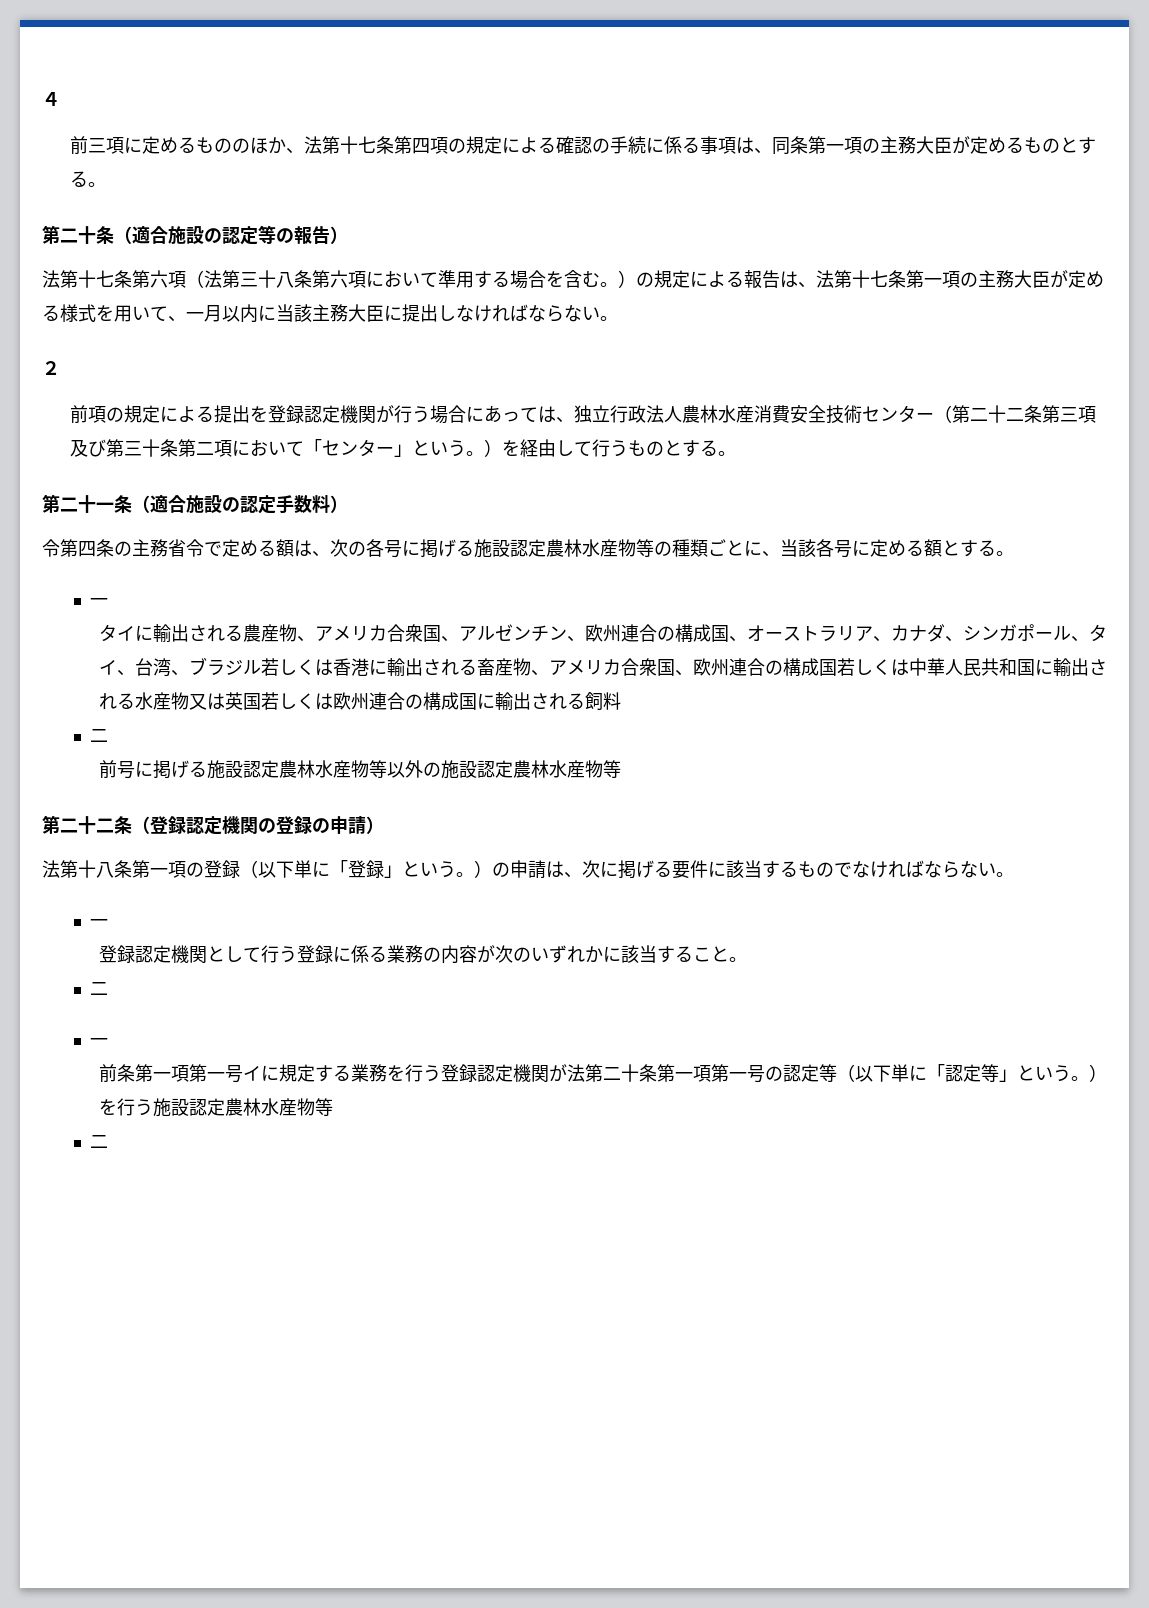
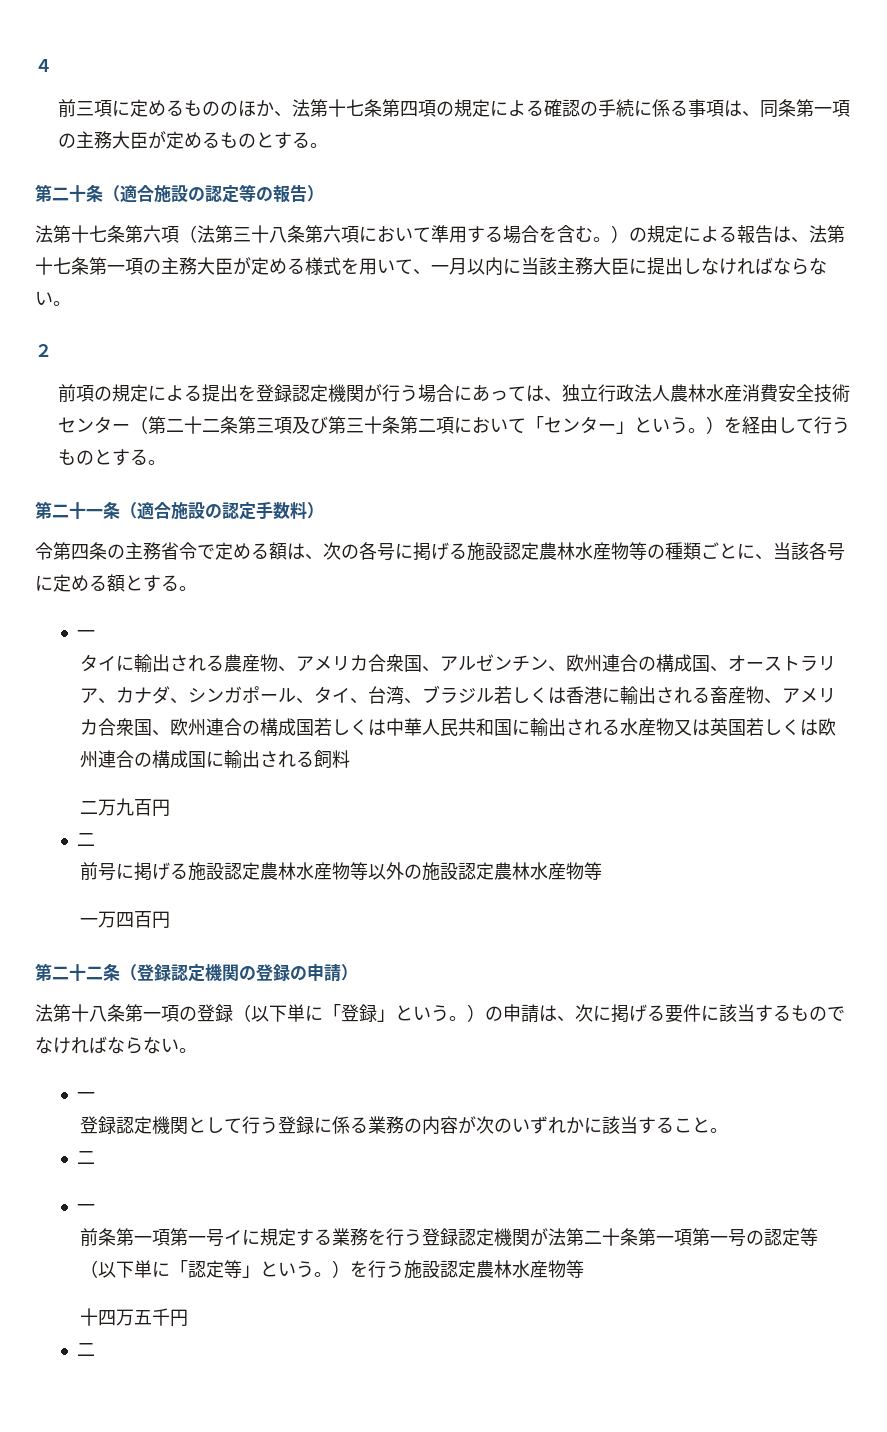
(621, 701) none -> [80,798,171,817] // 二万九百円
(621, 769) none -> [80,911,171,929] // 一万四百円
(333, 1107) none -> [80,1308,189,1327] // 十四万五千円

